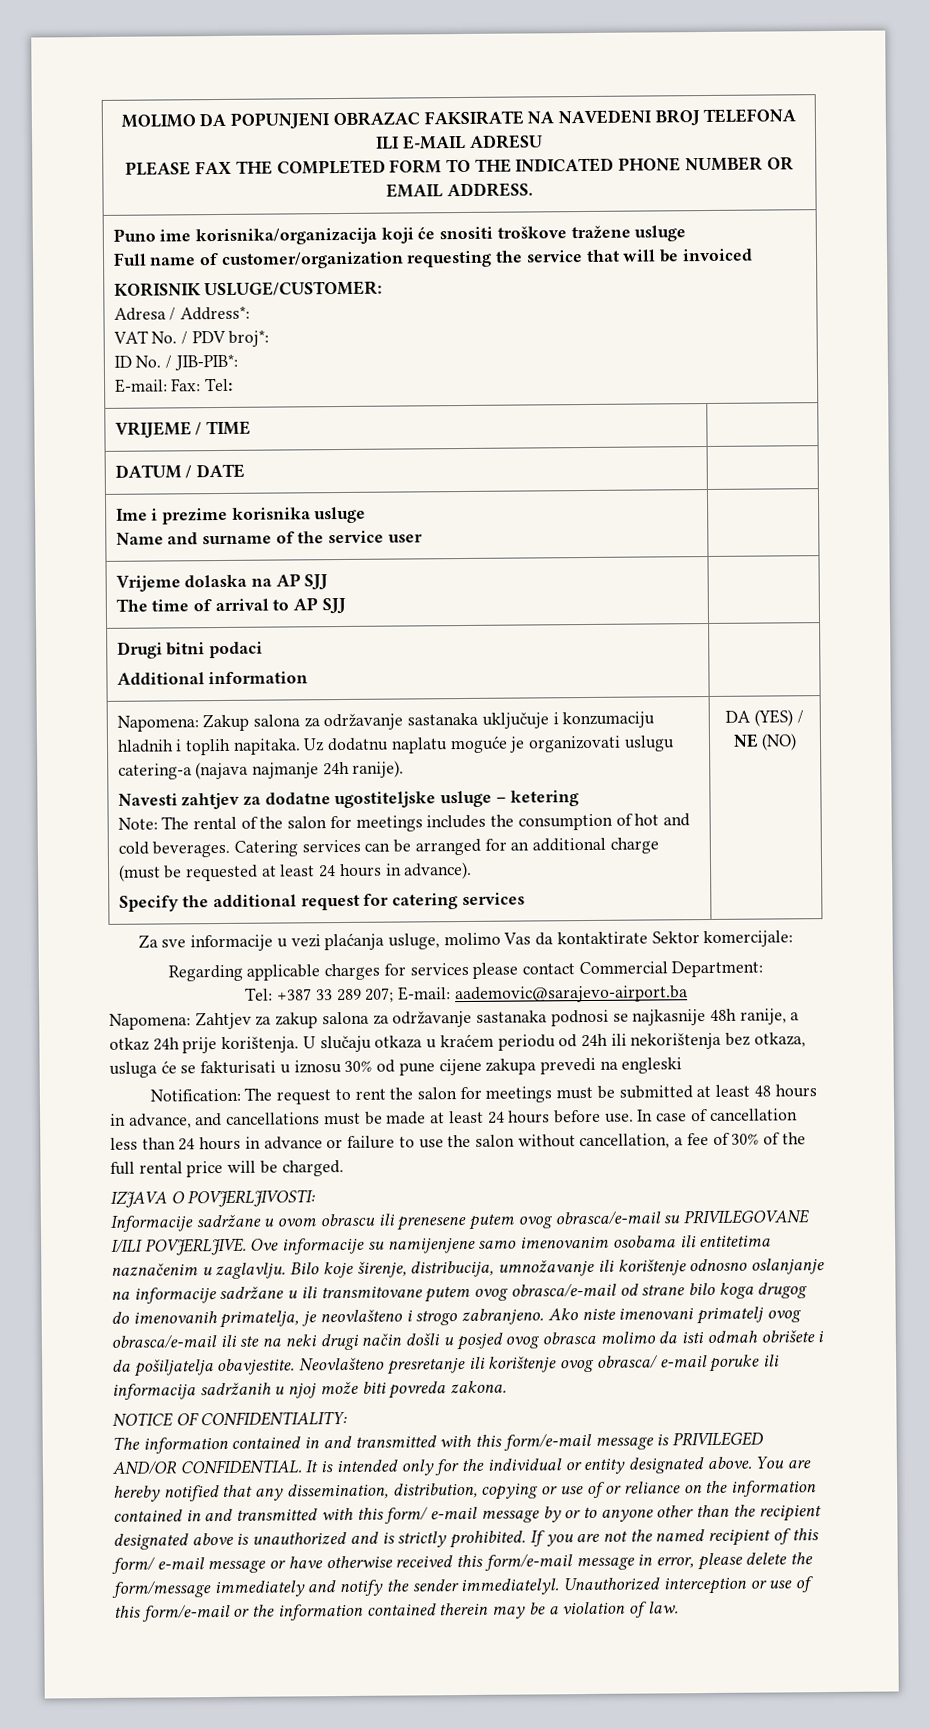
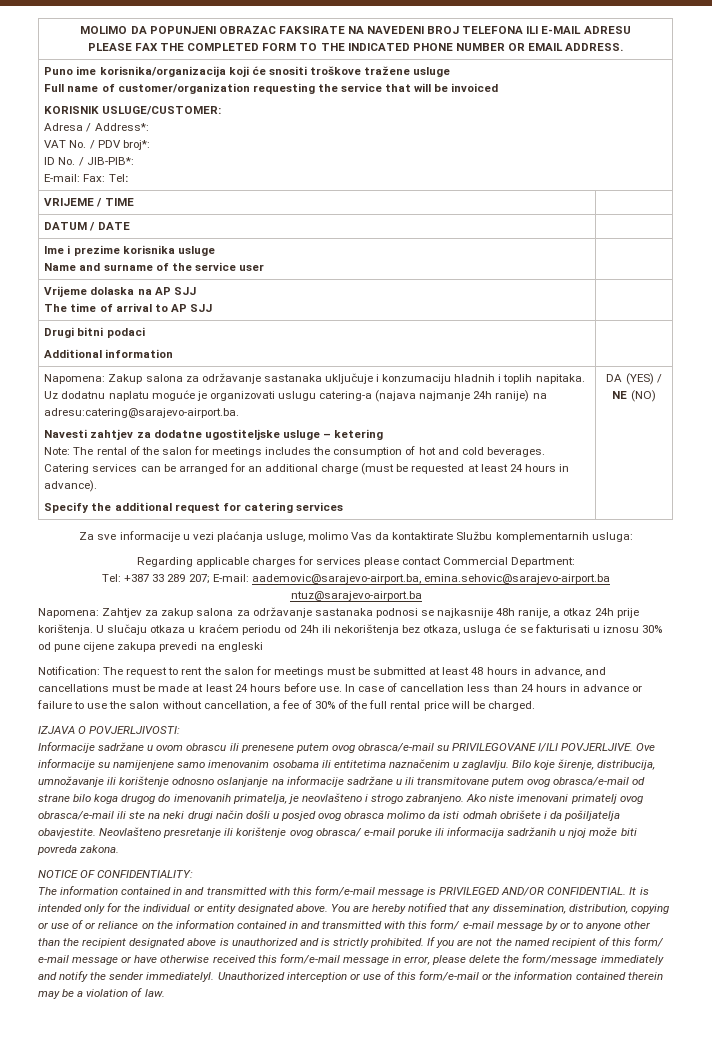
[352,760,405,778] ranije). -> [495,390,547,402] [44,408,240,418] ranije) na adresu:catering@sarajevo-airport.ba.
[651,930,794,948] Sektor komercijale: -> [456,531,633,542] Službu komplementarnih usluga:
[454,985,688,1004] aademovic@sarajevo-airport.ba -> [251,574,610,584] [290,591,422,601] aademovic@sarajevo-airport.ba, emina.sehovic@sarajevo-airport.ba ntuz@sarajevo-airport.ba

